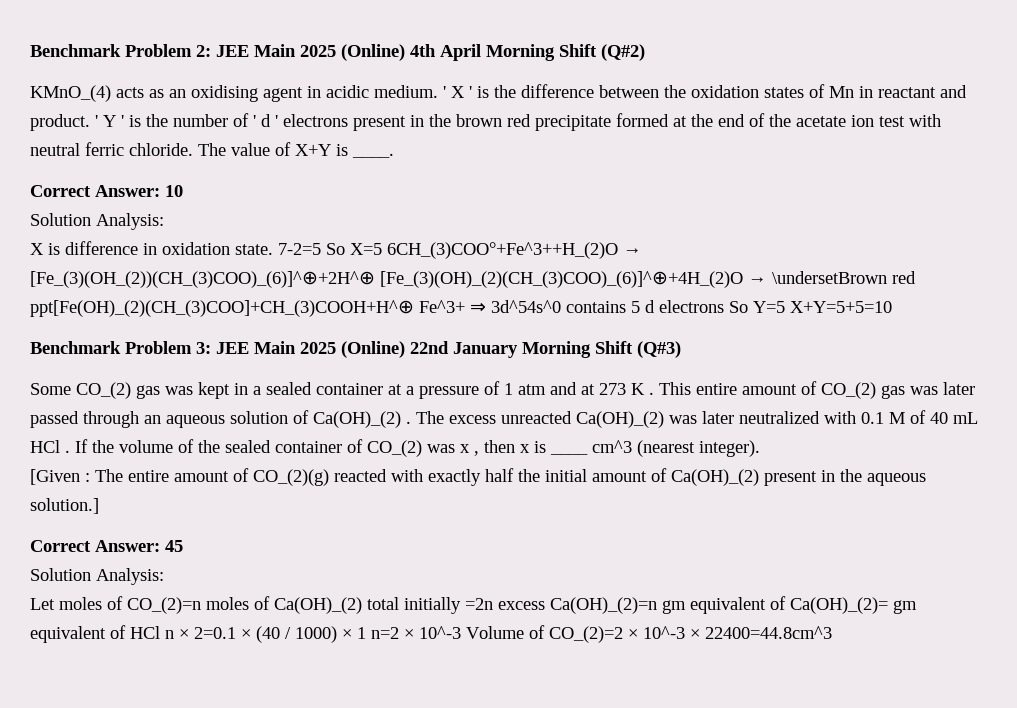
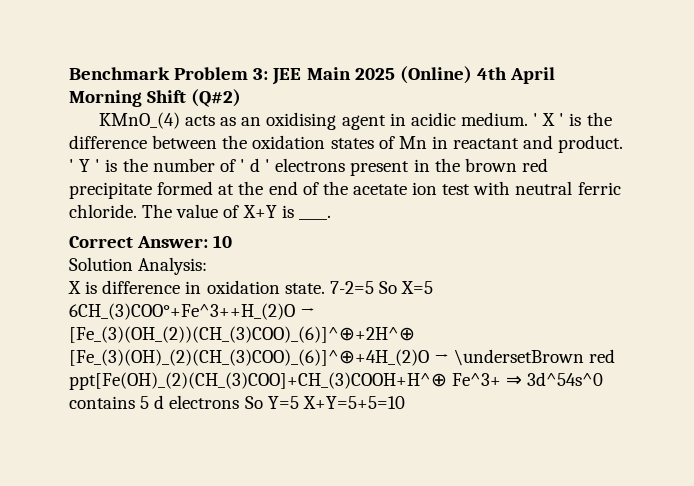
[30,44,211,57] Benchmark Problem 2: -> [69,67,269,80] Benchmark Problem 3:
[30,341,681,358] [30,381,975,399] [30,410,978,428] [30,439,546,457] [550,453,588,455] [592,440,760,457] [30,468,926,486] [30,498,99,514] [30,540,183,552] [30,568,164,585] [30,596,917,614] [30,625,832,643] // Benchmark Problem 3: JEE Main 2025 (Online) 22nd January Morning Shift (Q#3) // Some CO_(2) gas was kept in a sealed container at a pressure of 1 atm and at 273 K . This entire amount of CO_(2) gas was later passed through an aqueous solution of Ca(OH)_(2) . The excess unreacted Ca(OH)_(2) was later neutralized with 0.1 M of 40 mL HCl . If the volume of the sealed container of CO_(2) was x , then x is ____ cm^3 (nearest integer). // [Given : The entire amount of CO_(2)(g) reacted with exactly half the initial amount of Ca(OH)_(2) present in the aqueous solution.] // Correct Answer: 45 // Solution Analysis: // Let moles of CO_(2)=n moles of Ca(OH)_(2) total initially =2n excess Ca(OH)_(2)=n gm equivalent of Ca(OH)_(2)= gm equivalent of HCl n × 2=0.1 × (40 / 1000) × 1 n=2 × 10^-3 Volume of CO_(2)=2 × 10^-3 × 22400=44.8cm^3 -> (405, 402) none

